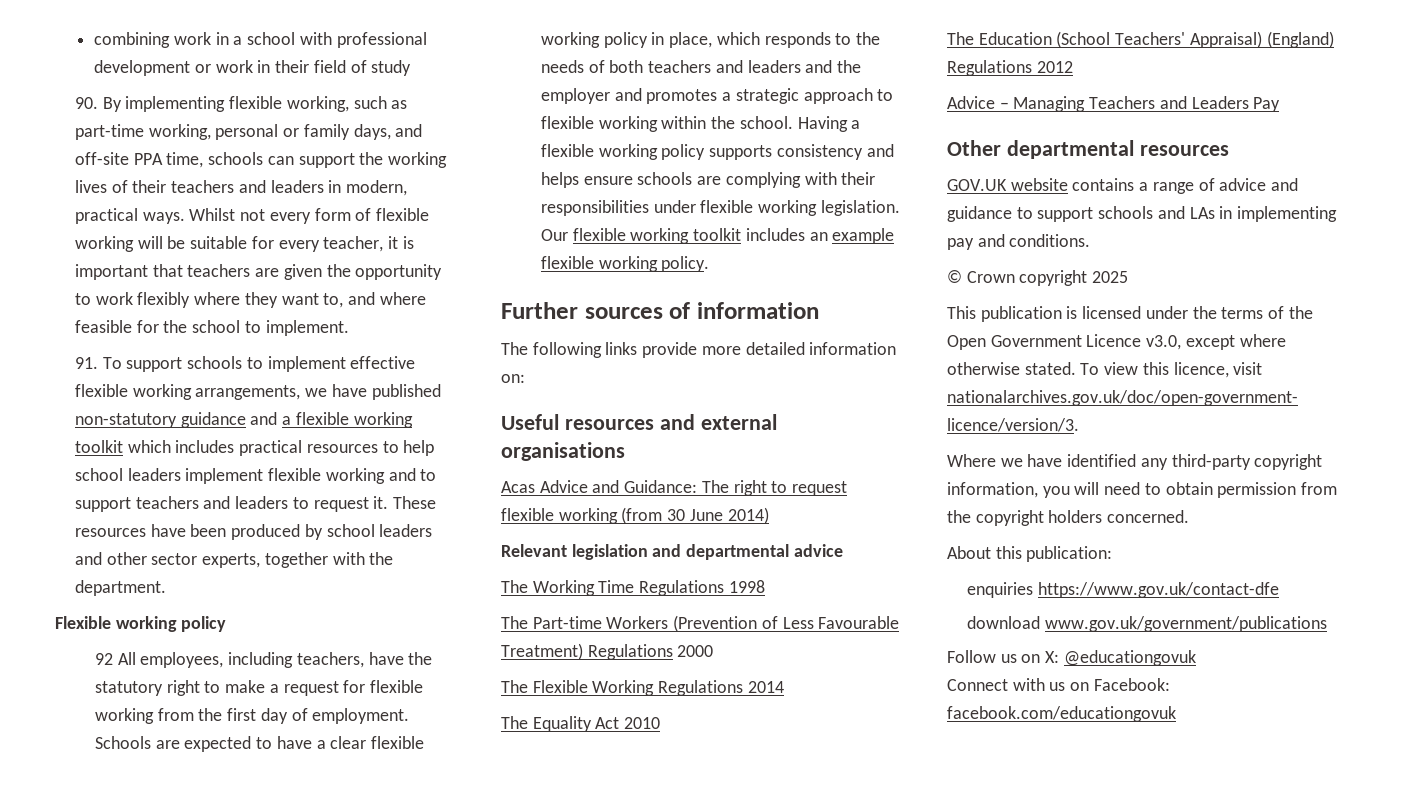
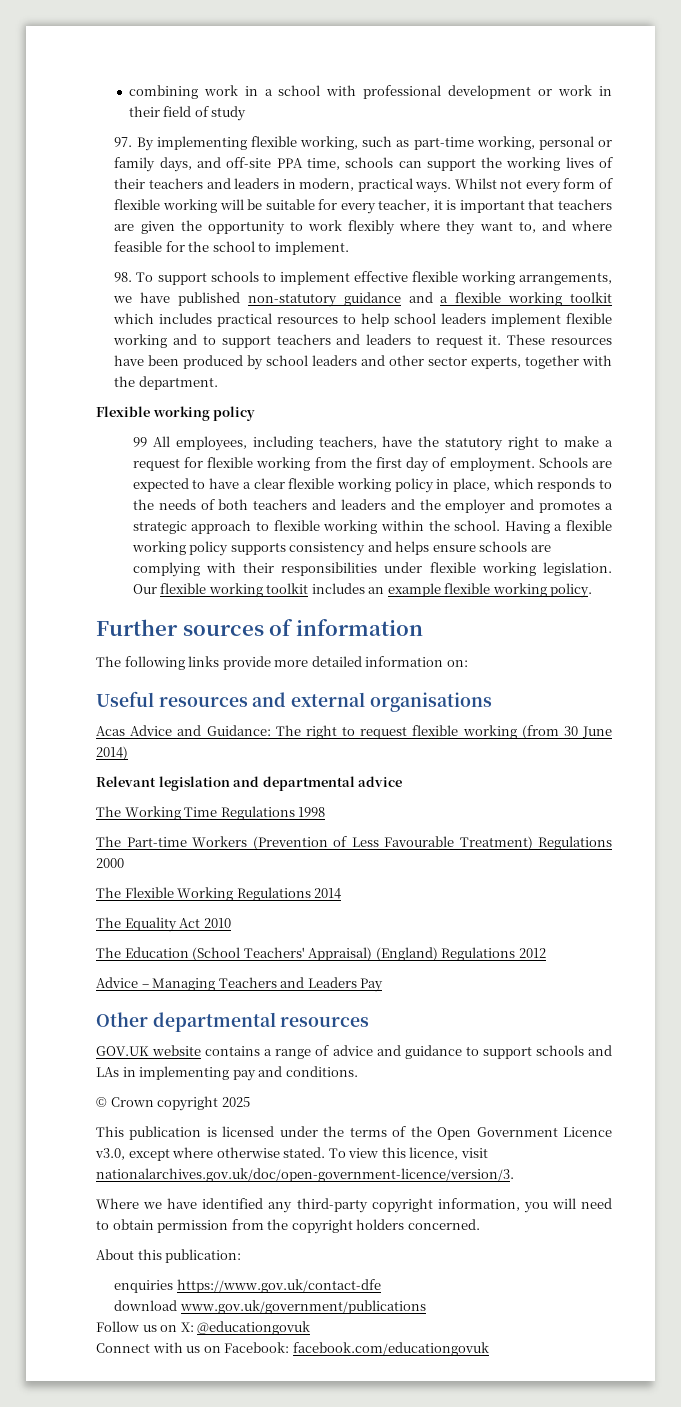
[74,97,98,109] 90. -> [114,137,133,147] 97.
[74,357,98,369] 91. -> [114,272,133,282] 98.
[94,653,113,665] 92 -> [132,437,147,447] 99

